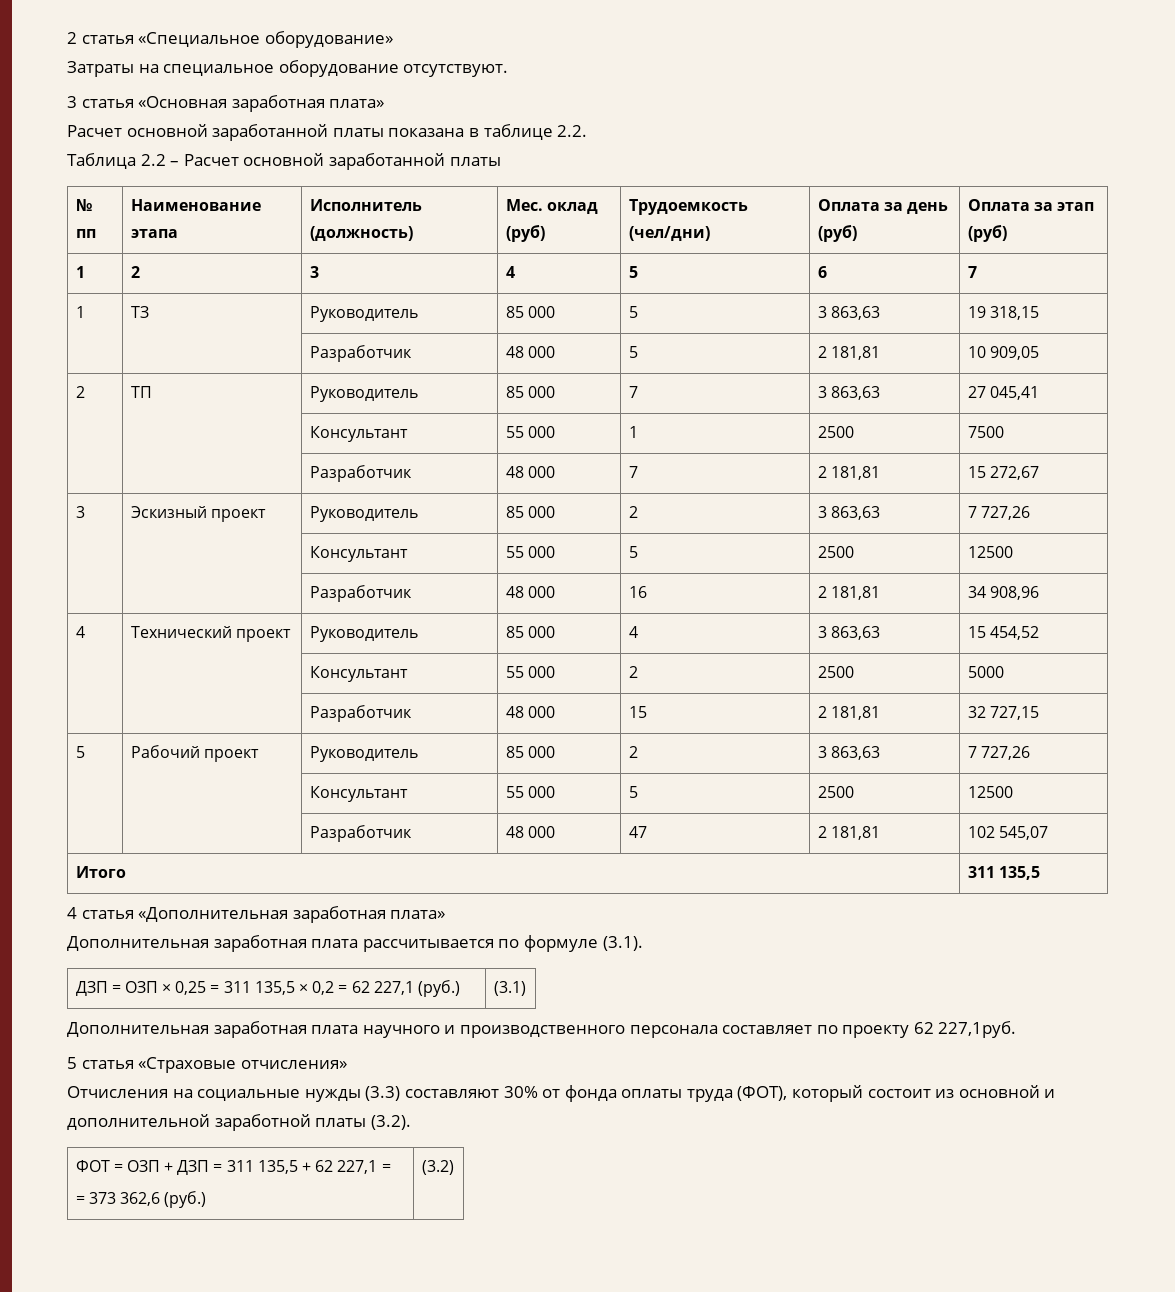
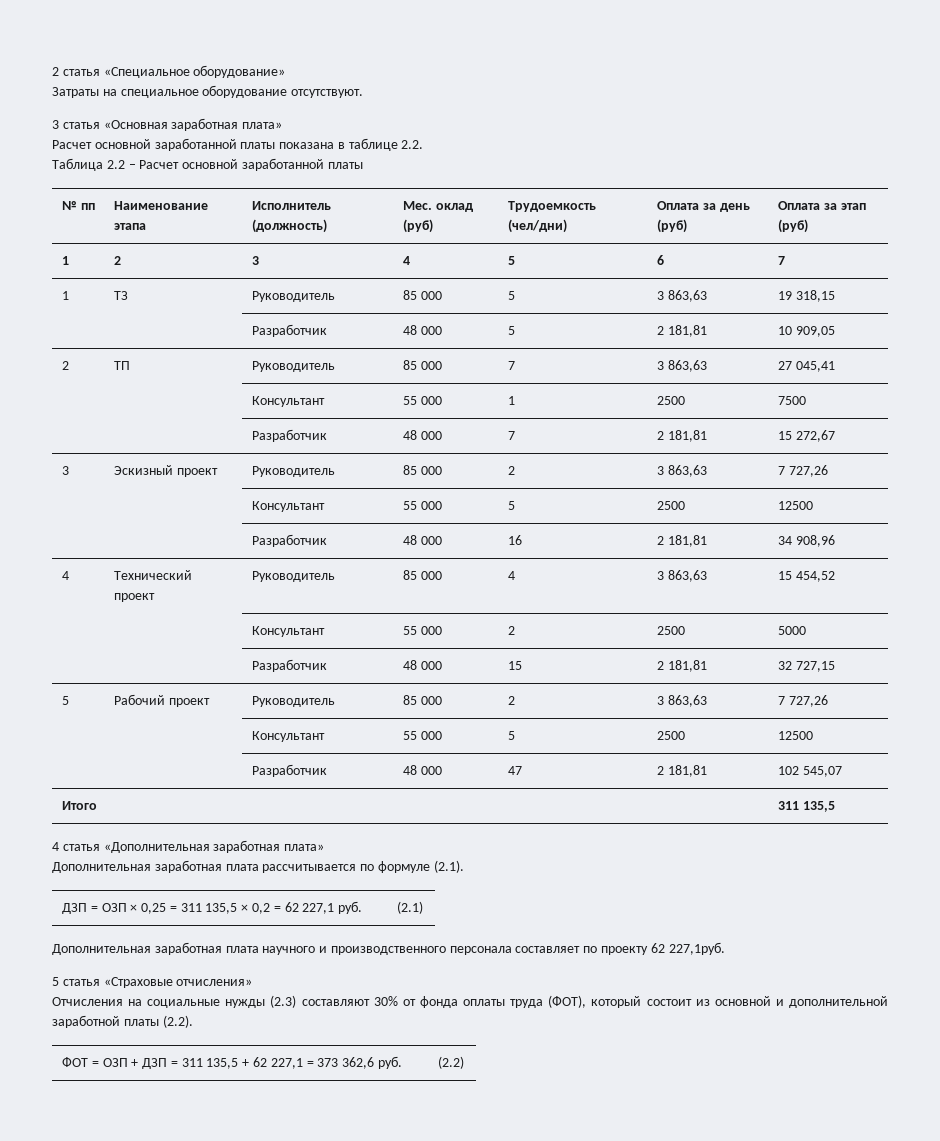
[602,936,643,951] (3.1). -> [433,860,464,873] (2.1).
[417,980,460,997] [493,981,526,996] (руб.) | (3.1) -> [338,901,363,914] [396,901,423,914] руб. | (2.1)
[365,1086,401,1101] (3.3) -> [270,995,297,1008] (2.3)
[370,1115,411,1130] (3.2). -> [162,1015,193,1028] (2.2).
[75,1196,85,1204] // = -> (314, 1064) none
[164,1191,207,1208] [421,1160,454,1175] (руб.) | (3.2) -> [377,1056,402,1069] [437,1056,464,1069] руб. | (2.2)

